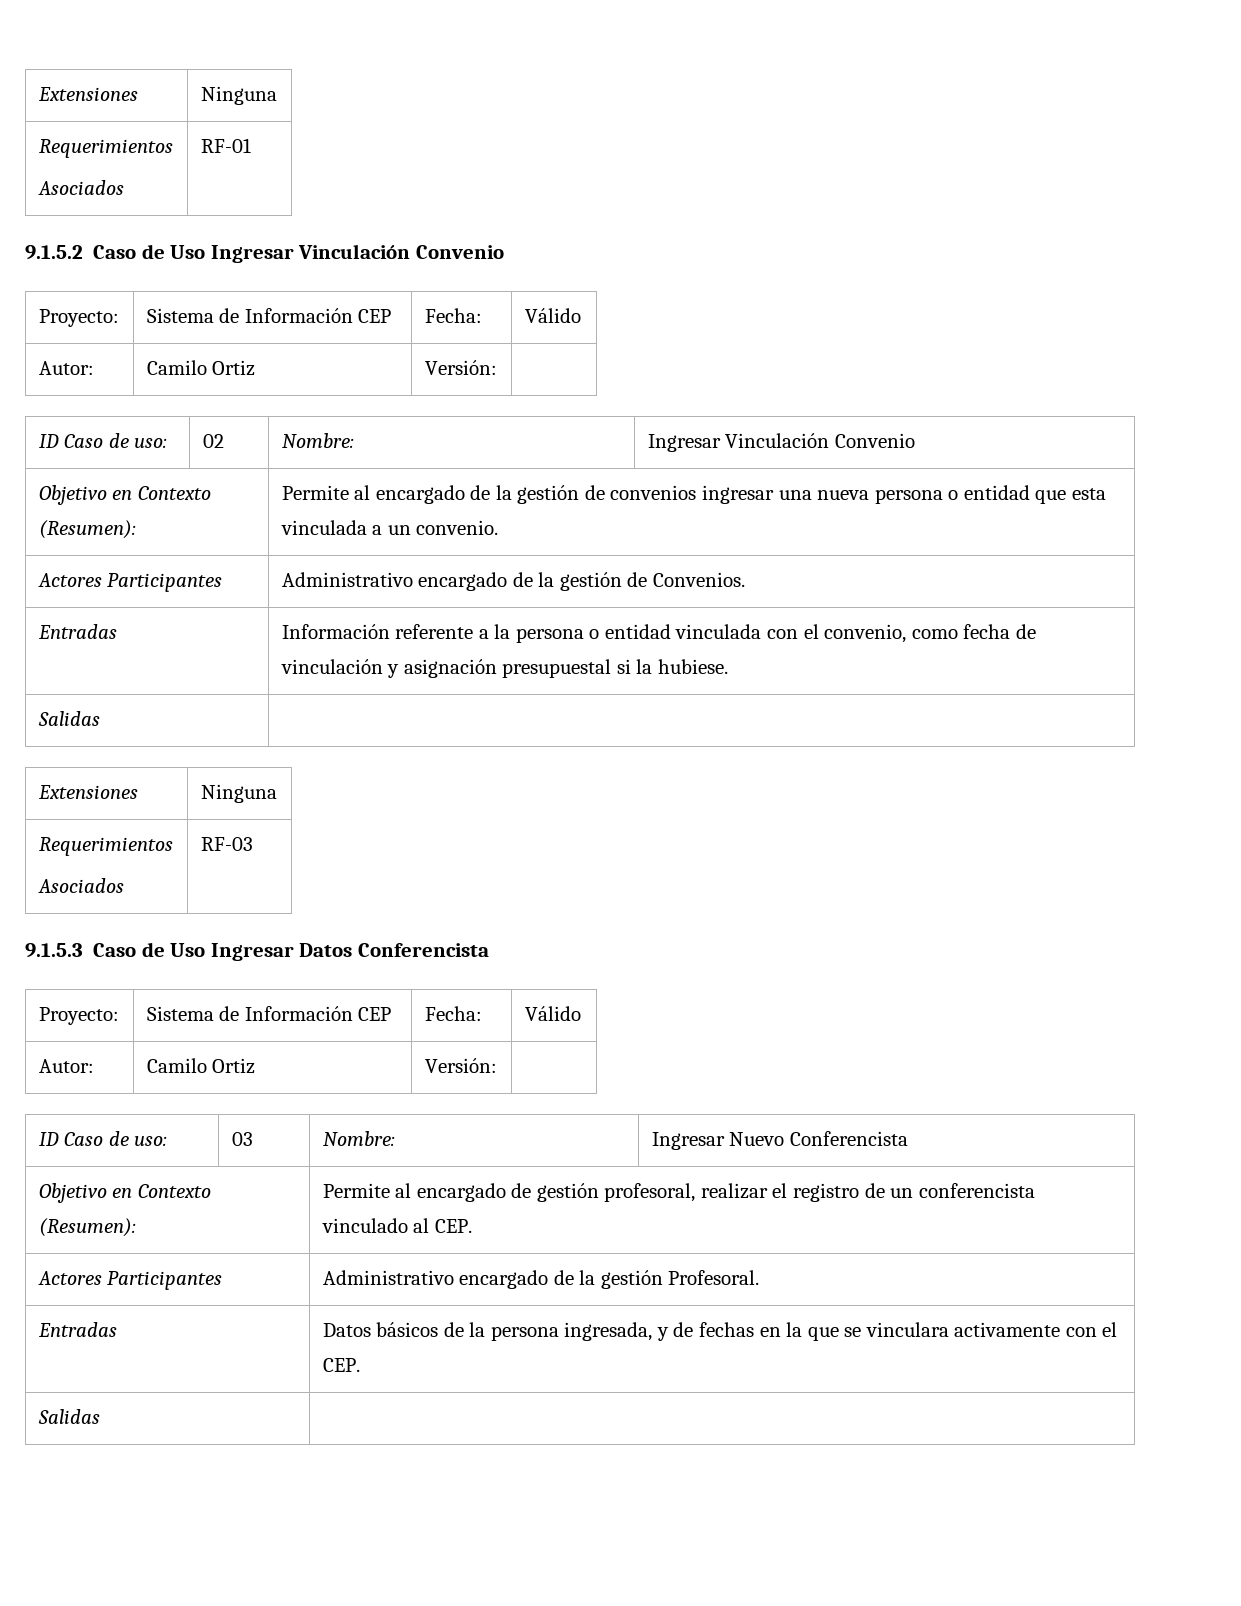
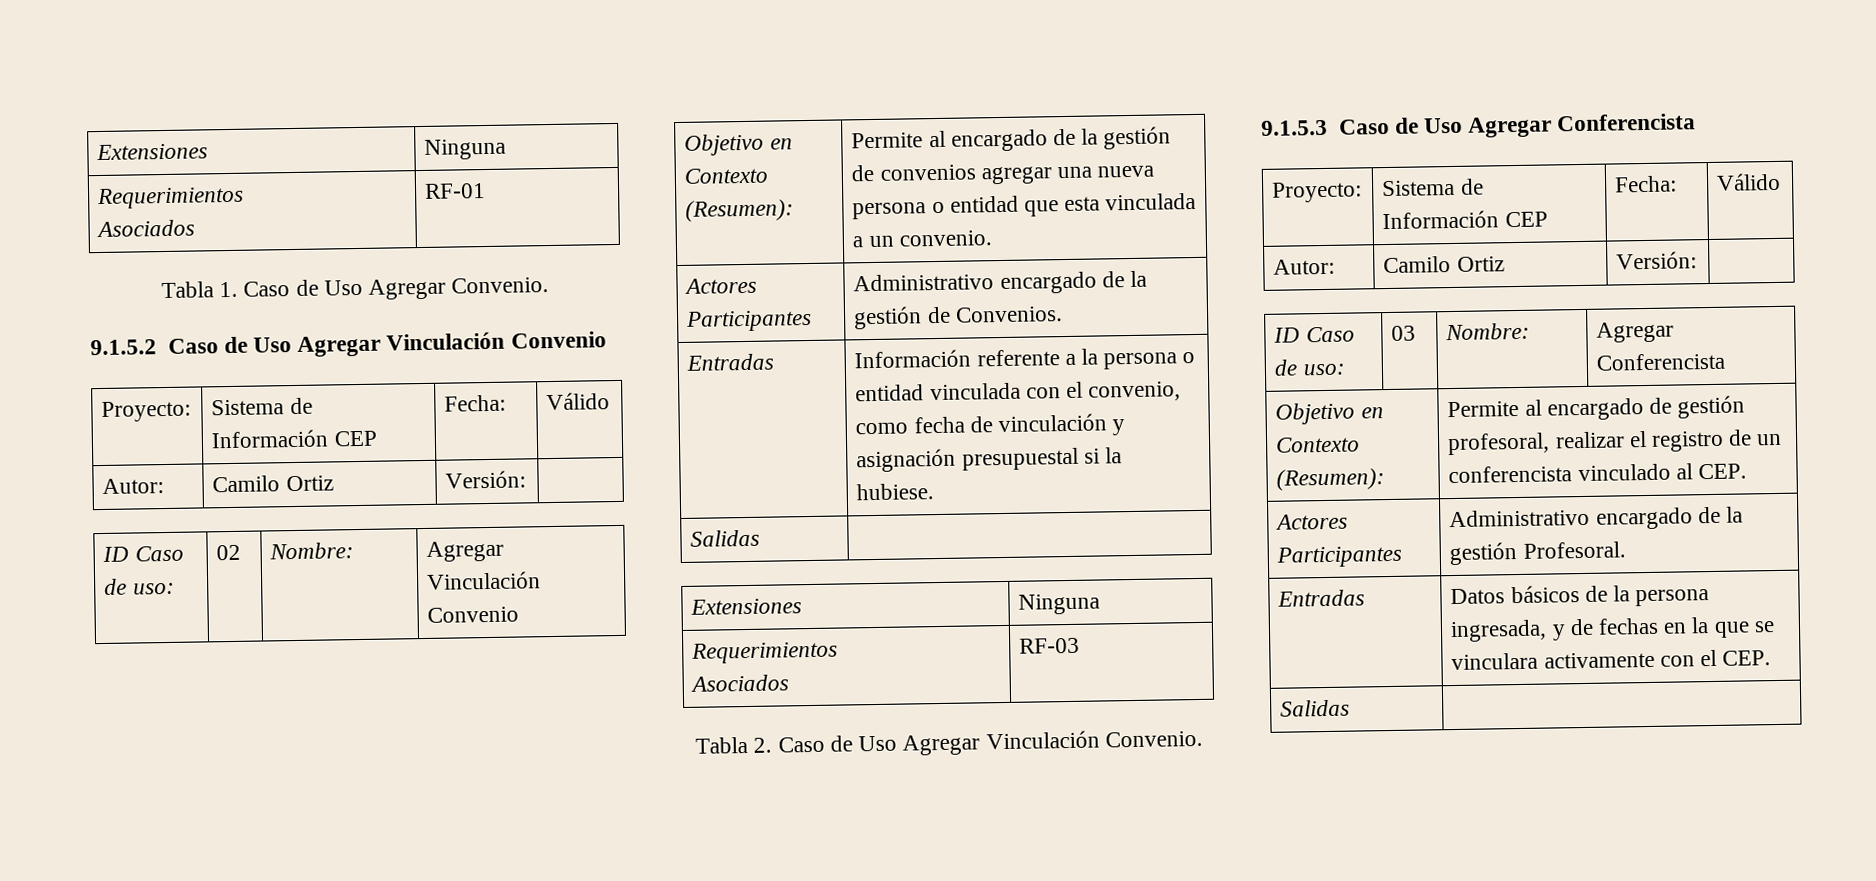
(251, 145) none -> [160,277,550,300] // Tabla 1. Caso de Uso Agregar Convenio.
[210,245,294,263] Ingresar -> [297,335,382,357] Agregar
[647,434,721,452] Ingresar -> [426,540,505,562] Agregar
[701,485,774,504] ingresar -> [980,166,1053,185] agregar
(253, 844) none -> [695,730,1203,756] // Tabla 2. Caso de Uso Agregar Vinculación Convenio.
[210,943,353,961] Ingresar Datos -> [1468,116,1553,138] Agregar
[651,1132,785,1150] Ingresar Nuevo -> [1596,321,1675,343] Agregar

